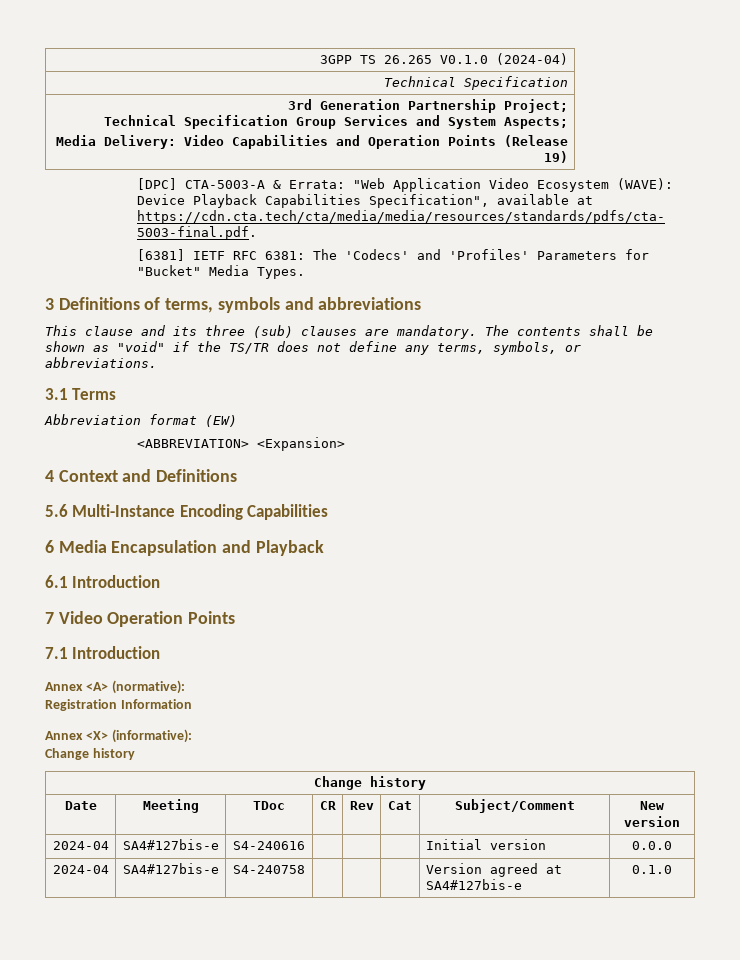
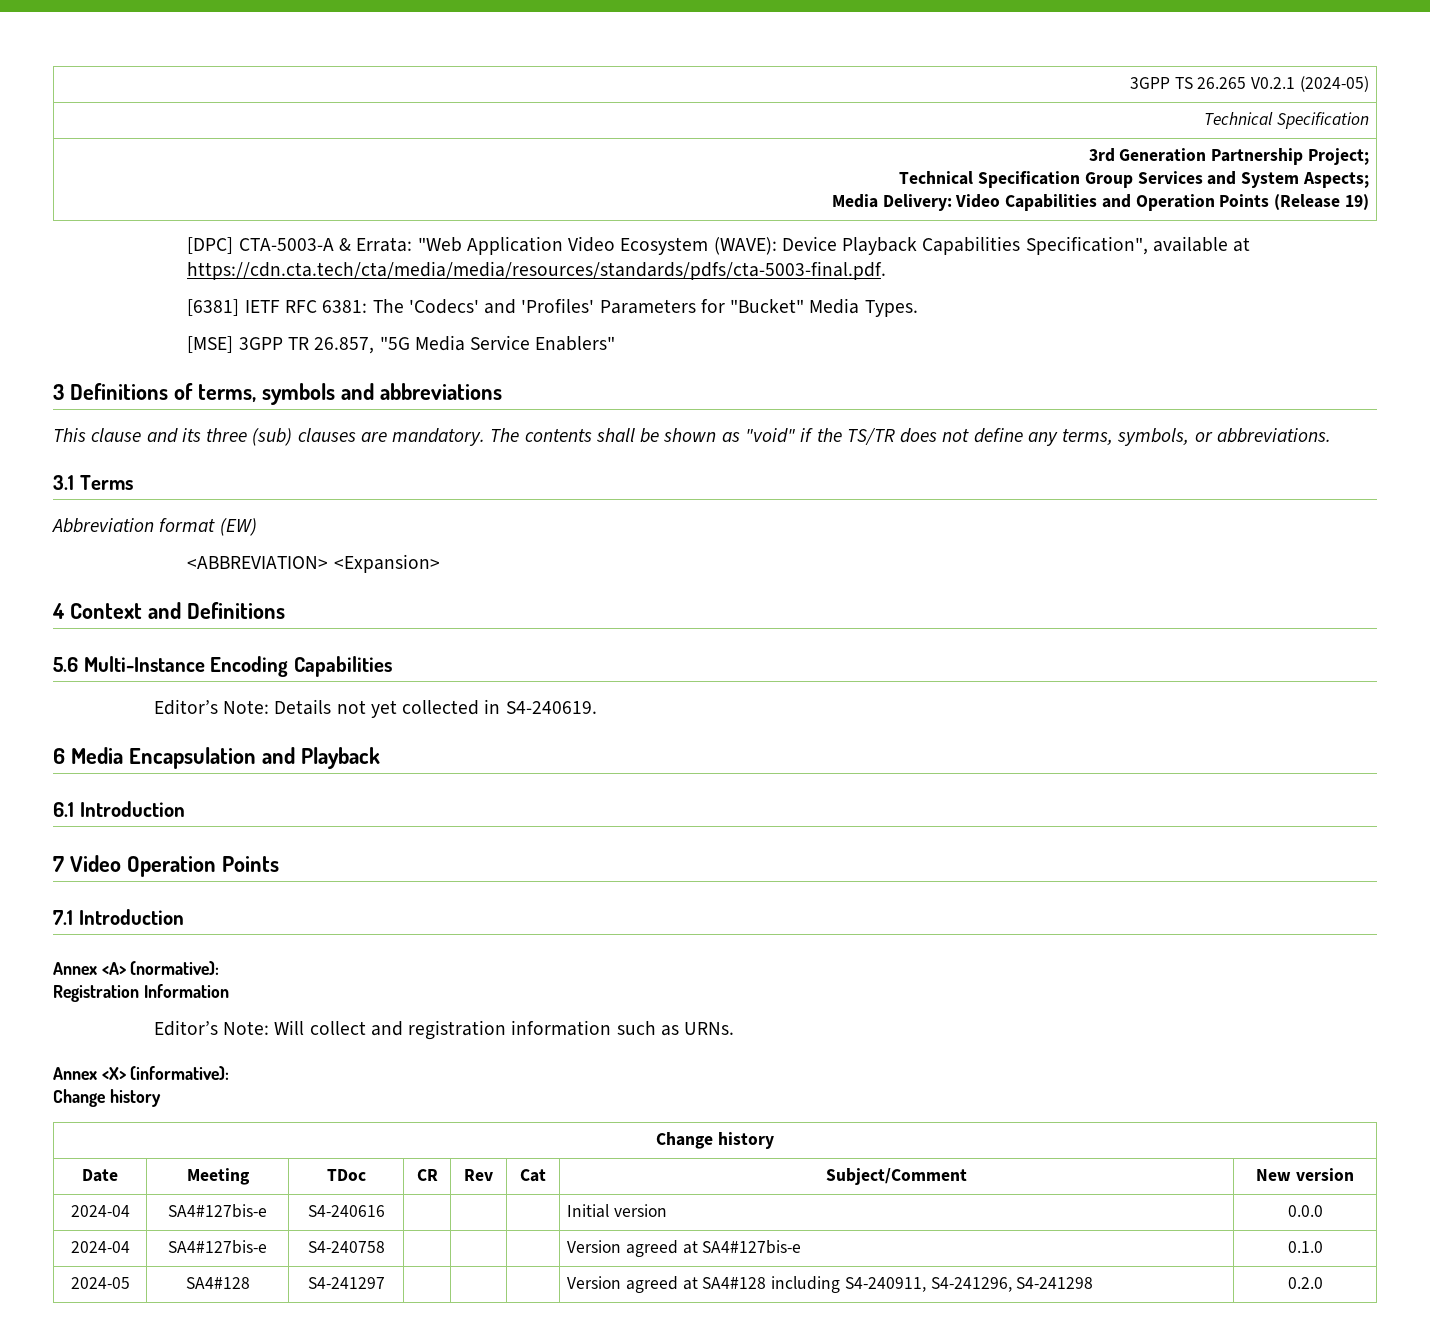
[440,53,569,65] V0.1.0 (2024-04) -> [1251,76,1369,92] V0.2.1 (2024-05)
(306, 273) none -> [187,335,616,354] // [MSE] 3GPP TR 26.857, "5G Media Service Enablers"
(329, 512) none -> [153,699,597,718] // Editor’s Note: Details not yet collected in S4-240619.
(192, 704) none -> [153,1020,735,1040] // Editor’s Note: Will collect and registration information such as URNs.
(672, 869) none -> [70,1277,130,1289] [185,1277,250,1289] [307,1277,385,1289] [567,1276,1094,1293] [1287,1277,1323,1289] // 2024-05 | SA4#128 | S4-241297 | | | | Version agreed at SA4#128 including S4-240911, S4-241296, S4-241298 | 0.2.0

